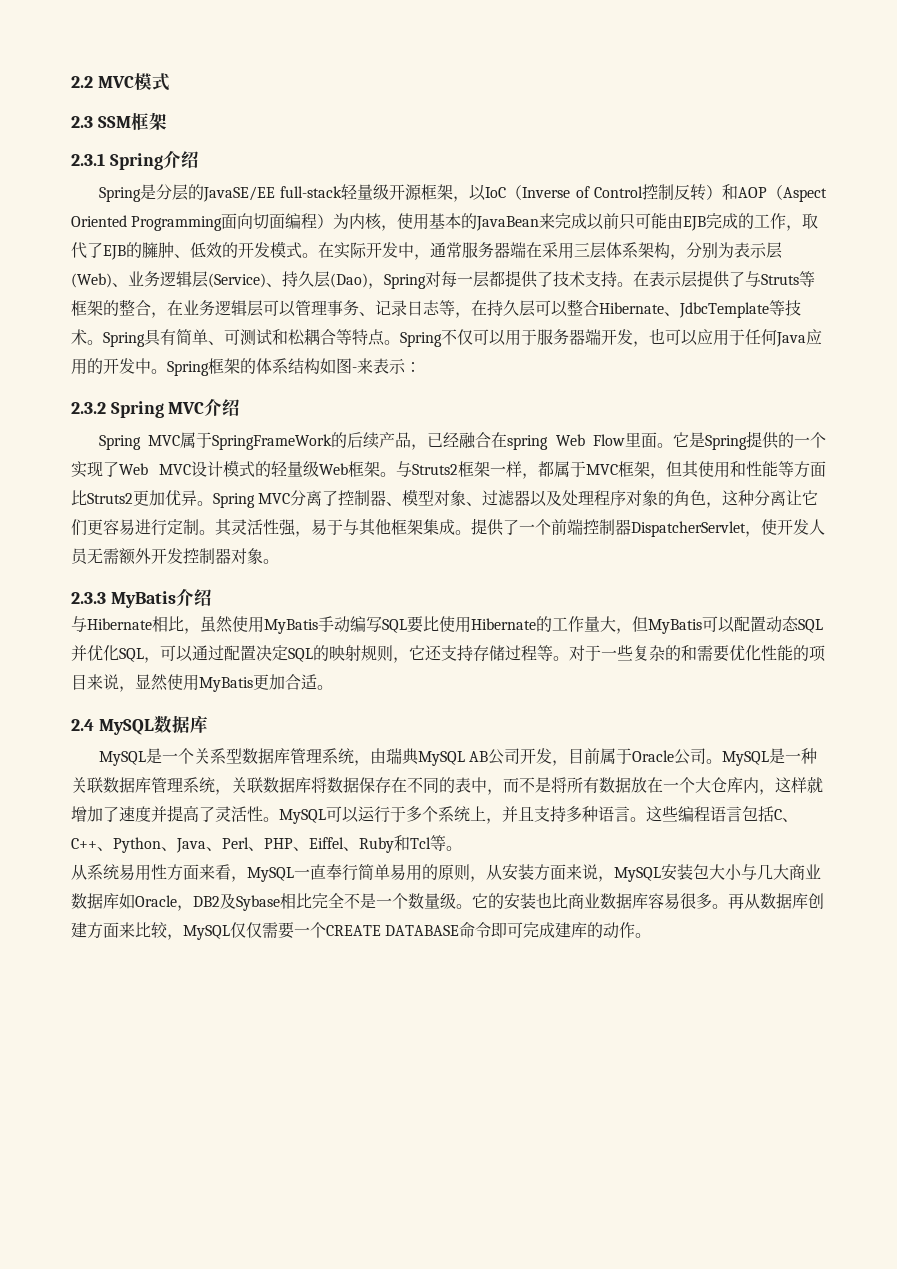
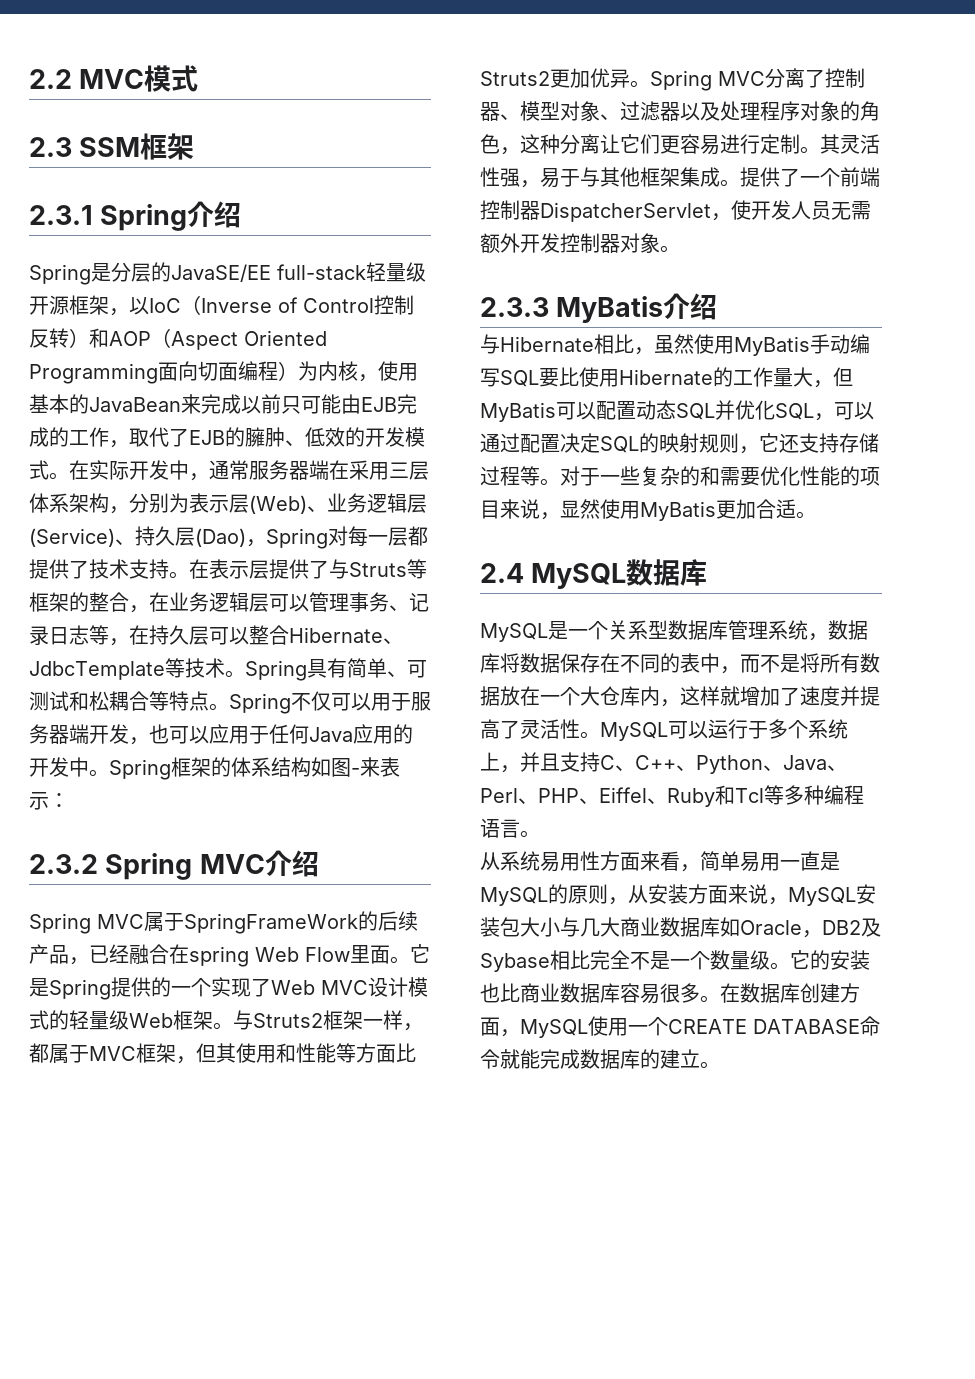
[369,748,818,766] [71,777,263,795] 由瑞典MySQL AB公司开发，目前属于Oracle公司。MySQL是一种关联数据库管理系统，关联 -> (828, 637) none
[566,806,774,822] 多种语言。这些编程语言包括 -> (600, 762) none
(446, 843) none -> [784,785,864,805] [480,818,520,838] 多种编程语言
[247,864,422,882] MySQL一直奉行简单易用 -> [700,851,840,872] [480,887,548,906] 简单易用一直是MySQL
[728,893,760,909] 再从 -> [720,983,740,1003] 在
[119,922,636,940] 来比较，MySQL仅仅需要一个CREATE DATABASE命令即可完成建库的动作 -> [500,1016,880,1038] [480,1049,700,1069] ，MySQL使用一个CREATE DATABASE命令就能完成数据库的建立

